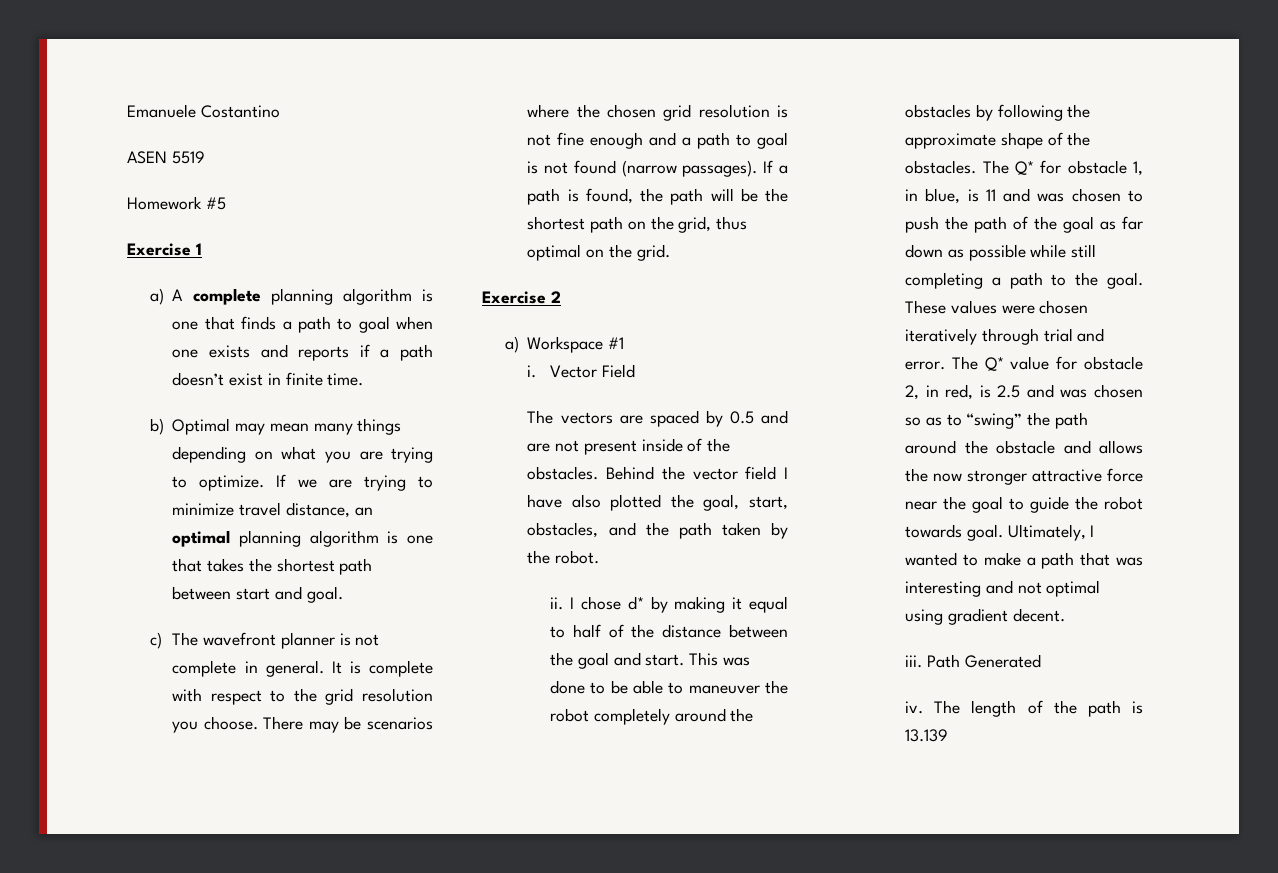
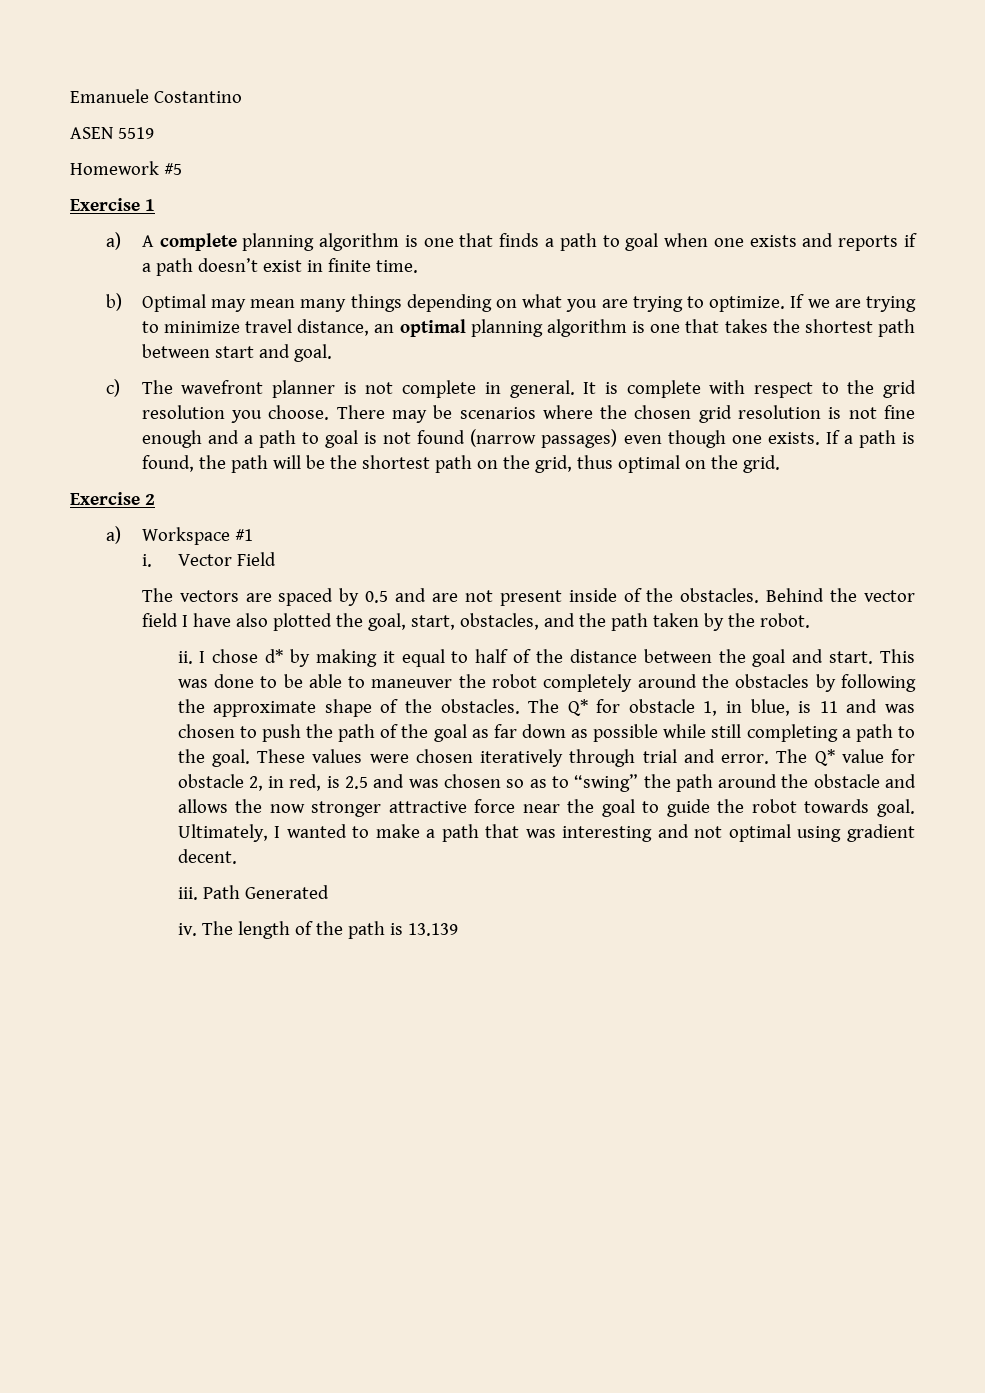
[682,160,758,177] passages). -> [541,429,820,448] passages) even though one exists.

